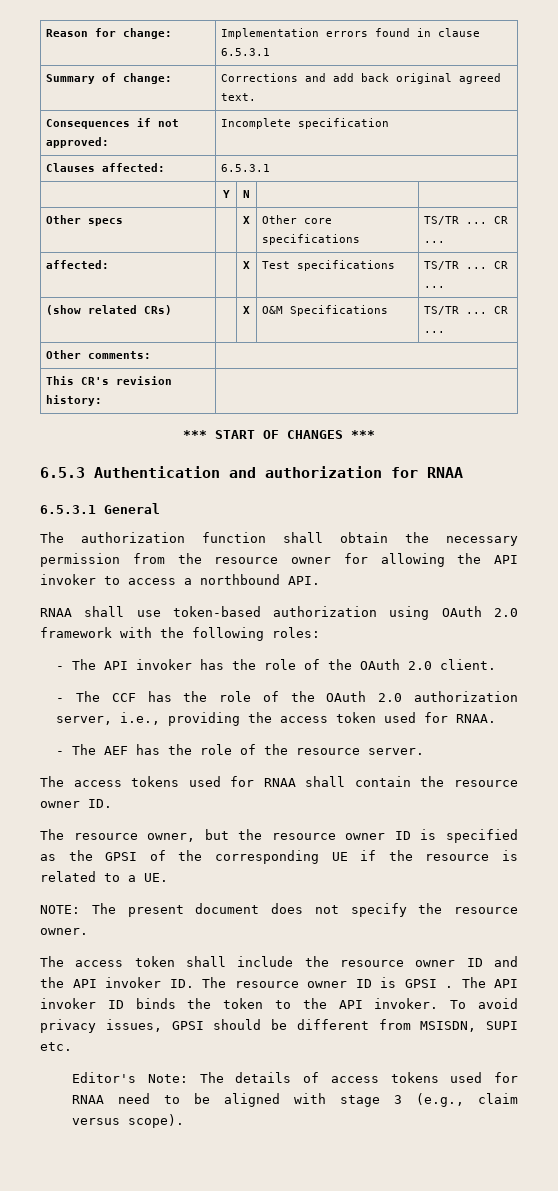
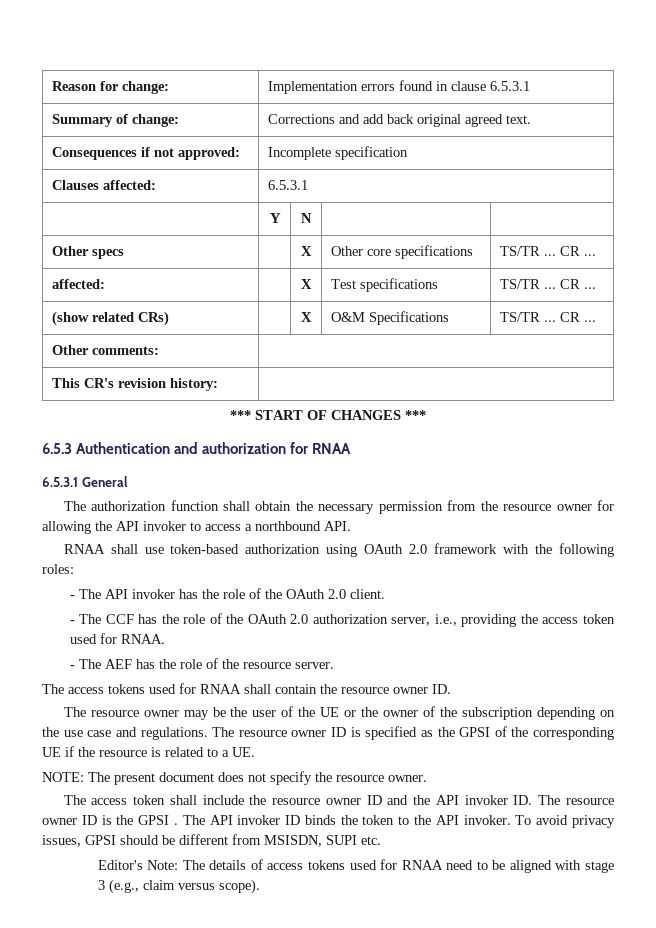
[147,829,263,842] owner, but the -> [143,706,615,720] [42,727,235,740] owner may be the user of the UE or the owner of the subscription depending on the use case and regulations. The
(396, 982) none -> [116,815,134,825] the

